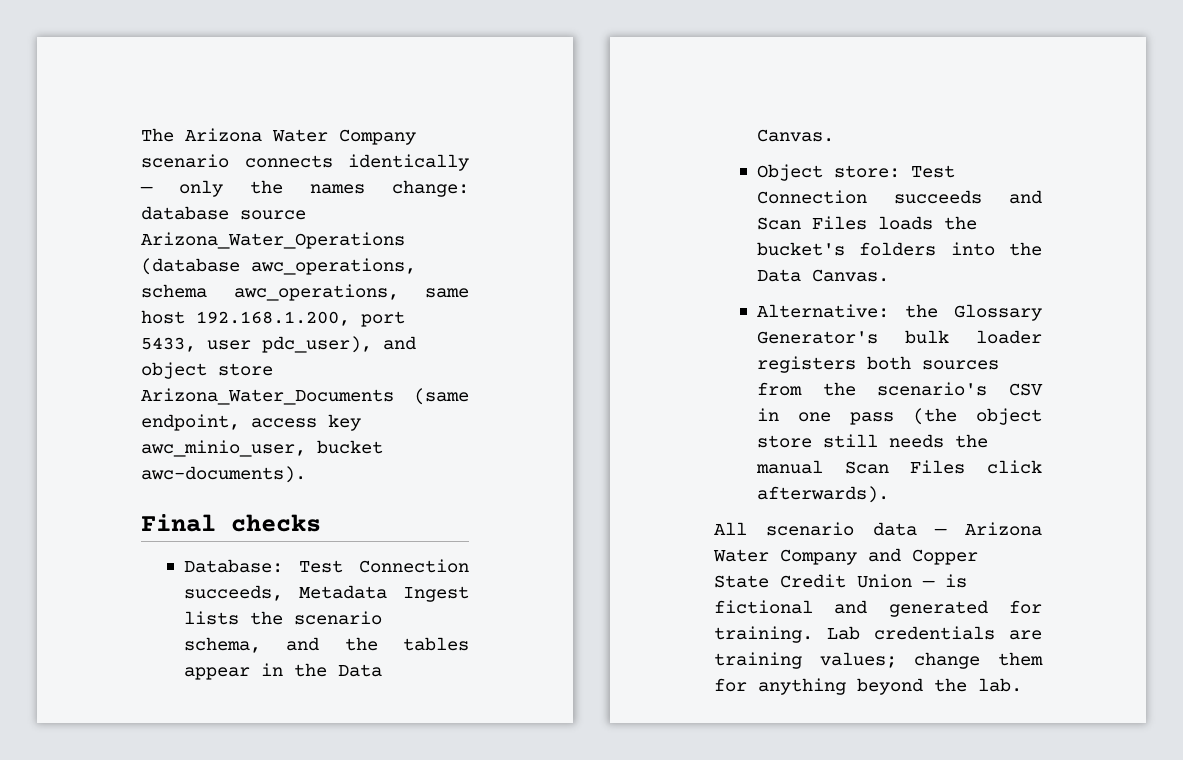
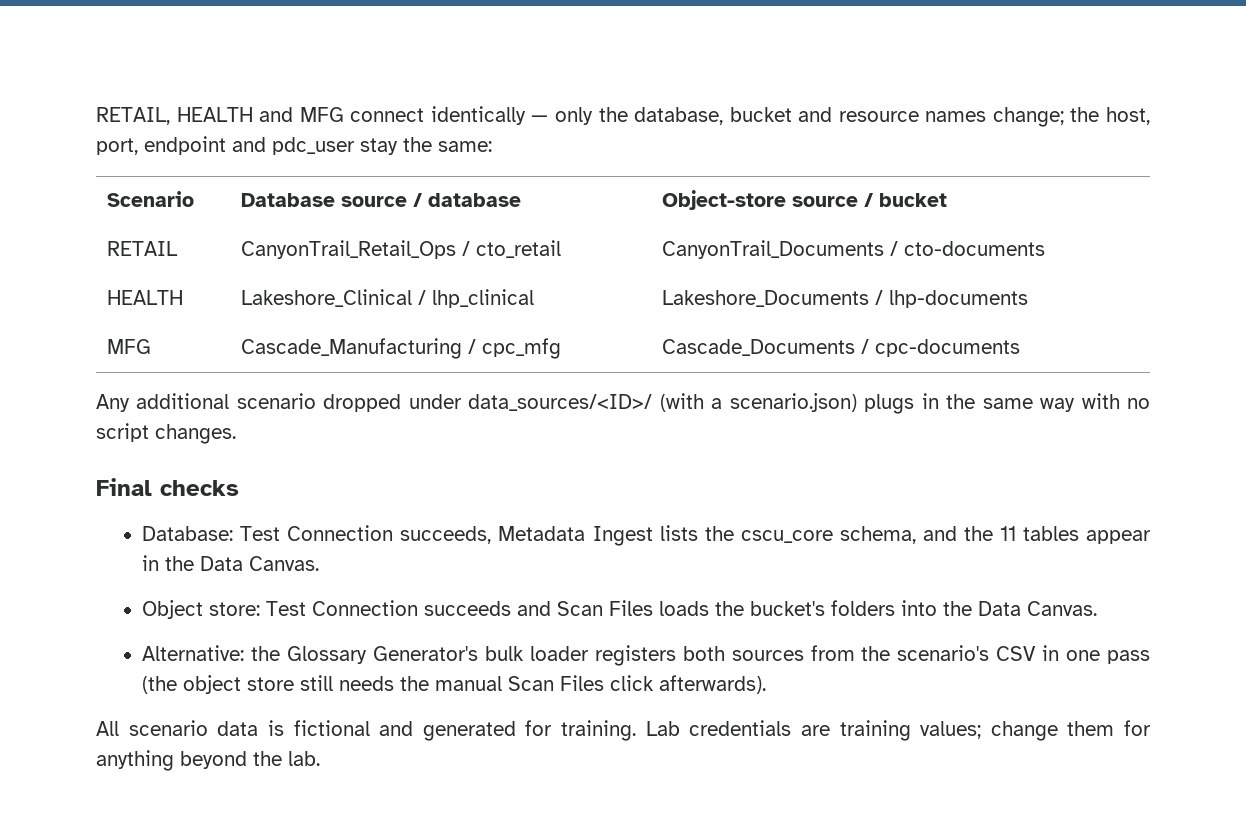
[141,128,416,145] [141,154,469,171] [140,180,469,197] [141,206,306,220] [141,232,405,249] [141,258,416,275] [141,284,469,301] [141,310,405,327] [141,336,416,353] [141,362,273,379] [141,388,469,405] [141,414,361,431] [141,440,383,457] [141,466,306,483] The Arizona Water Company scenario connects identically — only the names change: database source Arizona_Water_Operations (database awc_operations, schema awc_operations, same host 192.168.1.200, port 5433, user pdc_user), and object store Arizona_Water_Documents (same endpoint, access key awc_minio_user, bucket awc-documents). -> [96,106,1150,127] [96,136,492,155] [107,191,195,207] [241,193,522,207] [662,190,948,210] [107,241,179,256] [241,240,562,259] [662,240,1046,259] [107,290,184,305] [241,289,535,308] [662,290,1029,308] [107,339,152,354] [241,338,562,359] [662,339,1021,357] [96,393,1151,414] [96,423,236,444] RETAIL, HEALTH and MFG connect identically — only the database, bucket and resource names change; the host, port, endpoint and pdc_user stay the same: // Scenario | Database source / database | Object-store source / bucket // RETAIL | CanyonTrail_Retail_Ops / cto_retail | CanyonTrail_Documents / cto-documents // HEALTH | Lakeshore_Clinical / lhp_clinical | Lakeshore_Documents / lhp-documents // MFG | Cascade_Manufacturing / cpc_mfg | Cascade_Documents / cpc-documents // Any additional scenario dropped under data_sources/<ID>/ (with a scenario.json) plugs in the same way with no script changes.
[293,611,382,625] scenario -> [740,530,833,543] cscu_core
(378, 644) none -> [999,526,1016,541] 11
[934,522,1042,536] [713,548,978,565] [714,574,935,588] — Arizona Water Company and Copper State Credit Union — -> (259, 728) none

